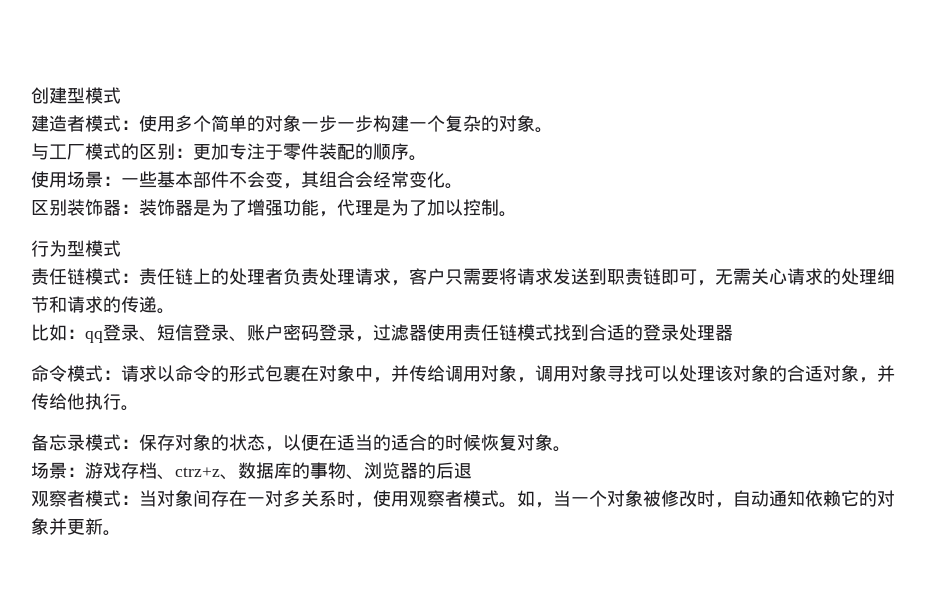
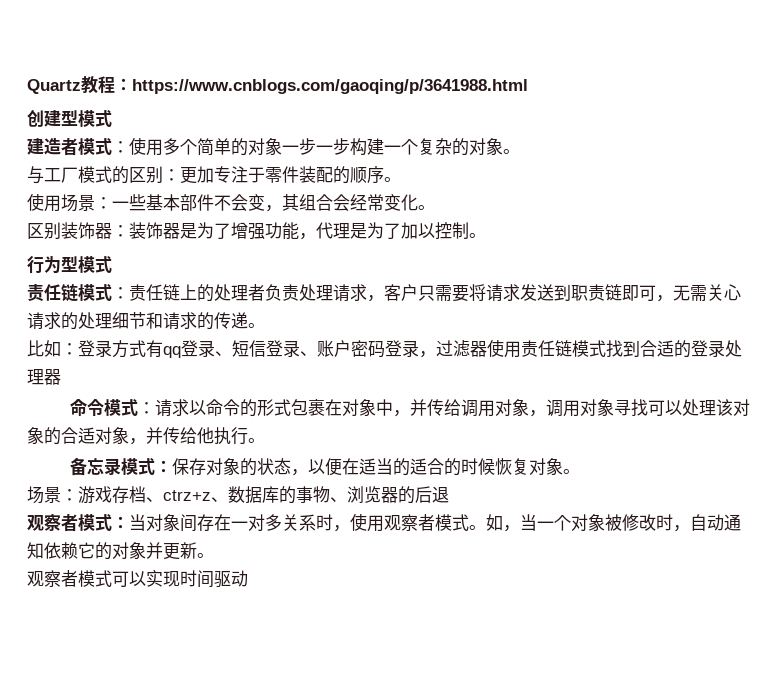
(31, 95) none -> [27,76,528,94] Quartz教程：https://www.cnblogs.com/gaoqing/p/3641988.html //
(85, 334) none -> [78,340,163,358] 登录方式有
(121, 533) none -> [27,570,248,588] // 观察者模式可以实现时间驱动

